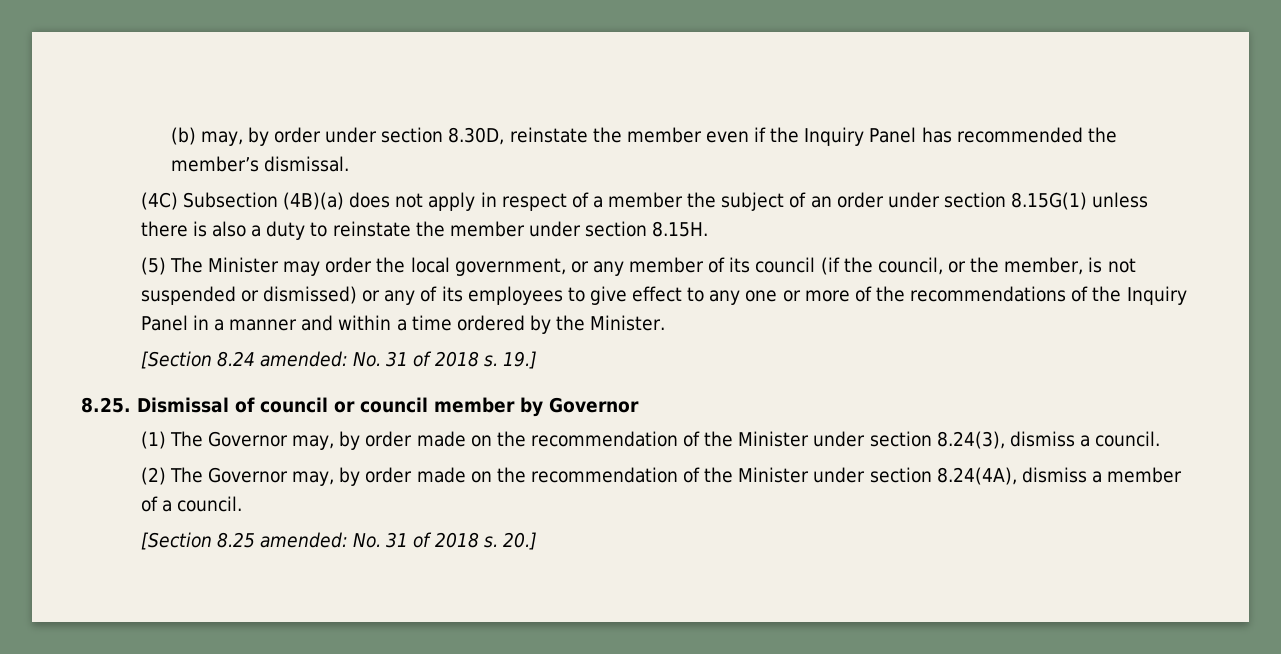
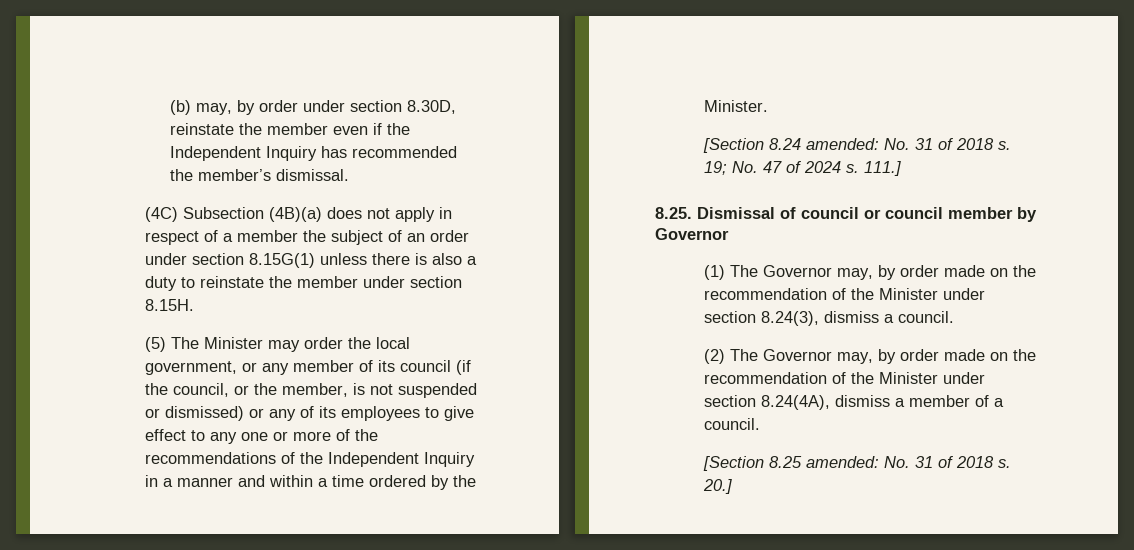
[804,127,917,146] Inquiry Panel -> [169,146,317,161] Independent Inquiry
[1126,286,1187,305] [140,315,188,331] Inquiry Panel -> [328,452,476,467] Independent Inquiry
[502,351,537,369] 19.] -> [704,161,902,176] 19; No. 47 of 2024 s. 111.]

